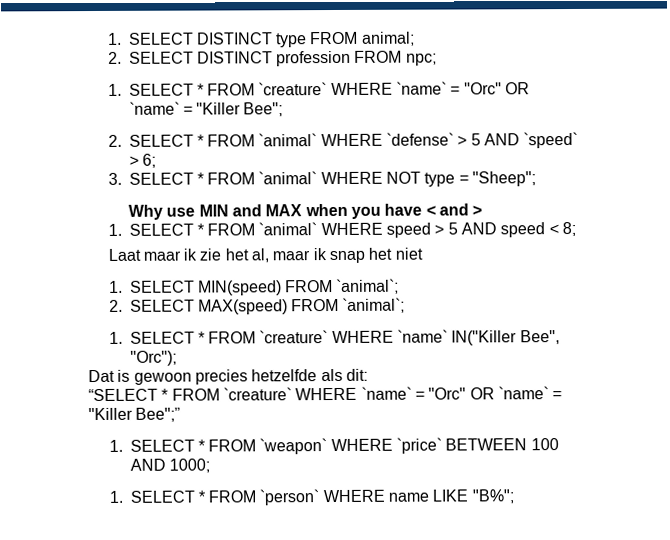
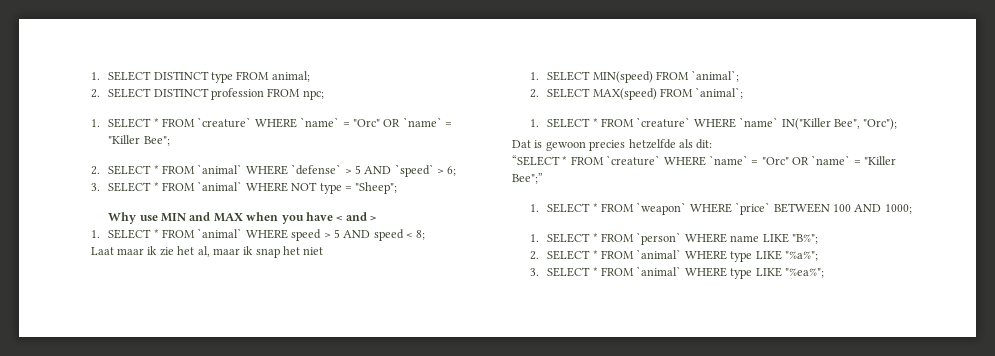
(514, 496) none -> [529,249,818,262] [529,266,824,279] // 2. SELECT * FROM `animal` WHERE type LIKE "%a%"; // 3. SELECT * FROM `animal` WHERE type LIKE "%ea%";

